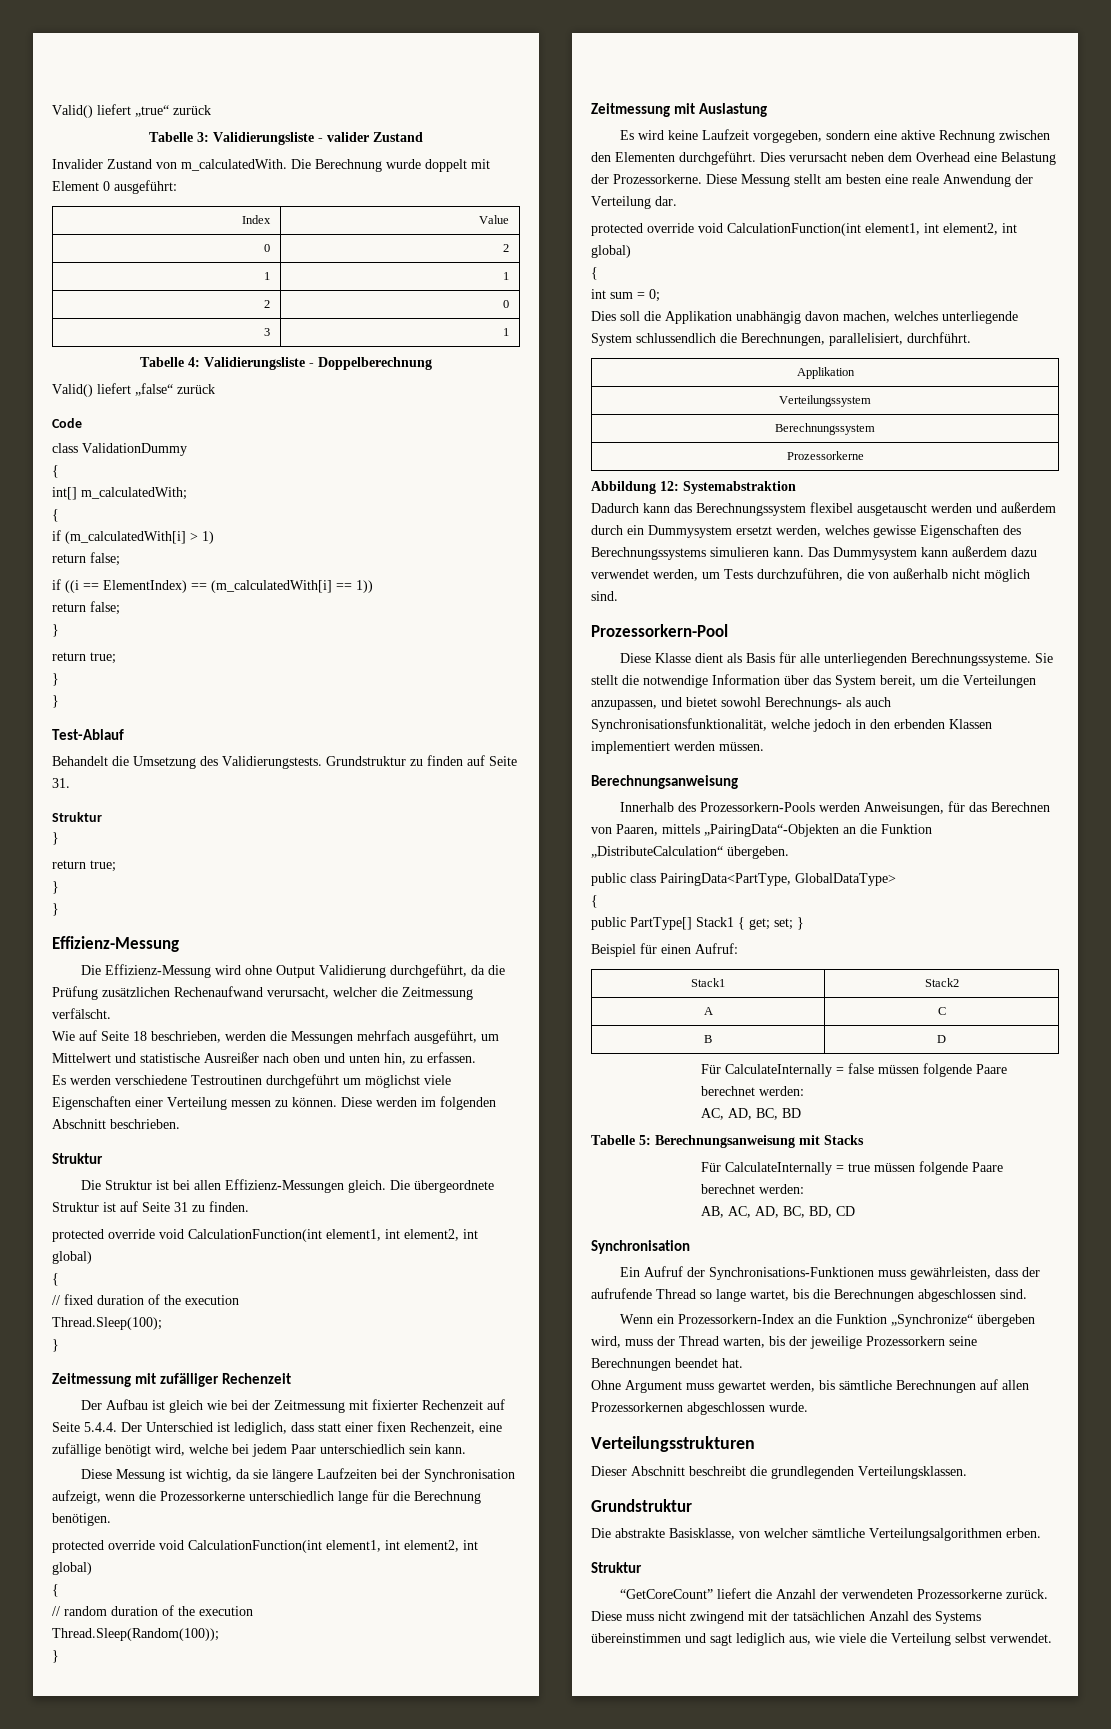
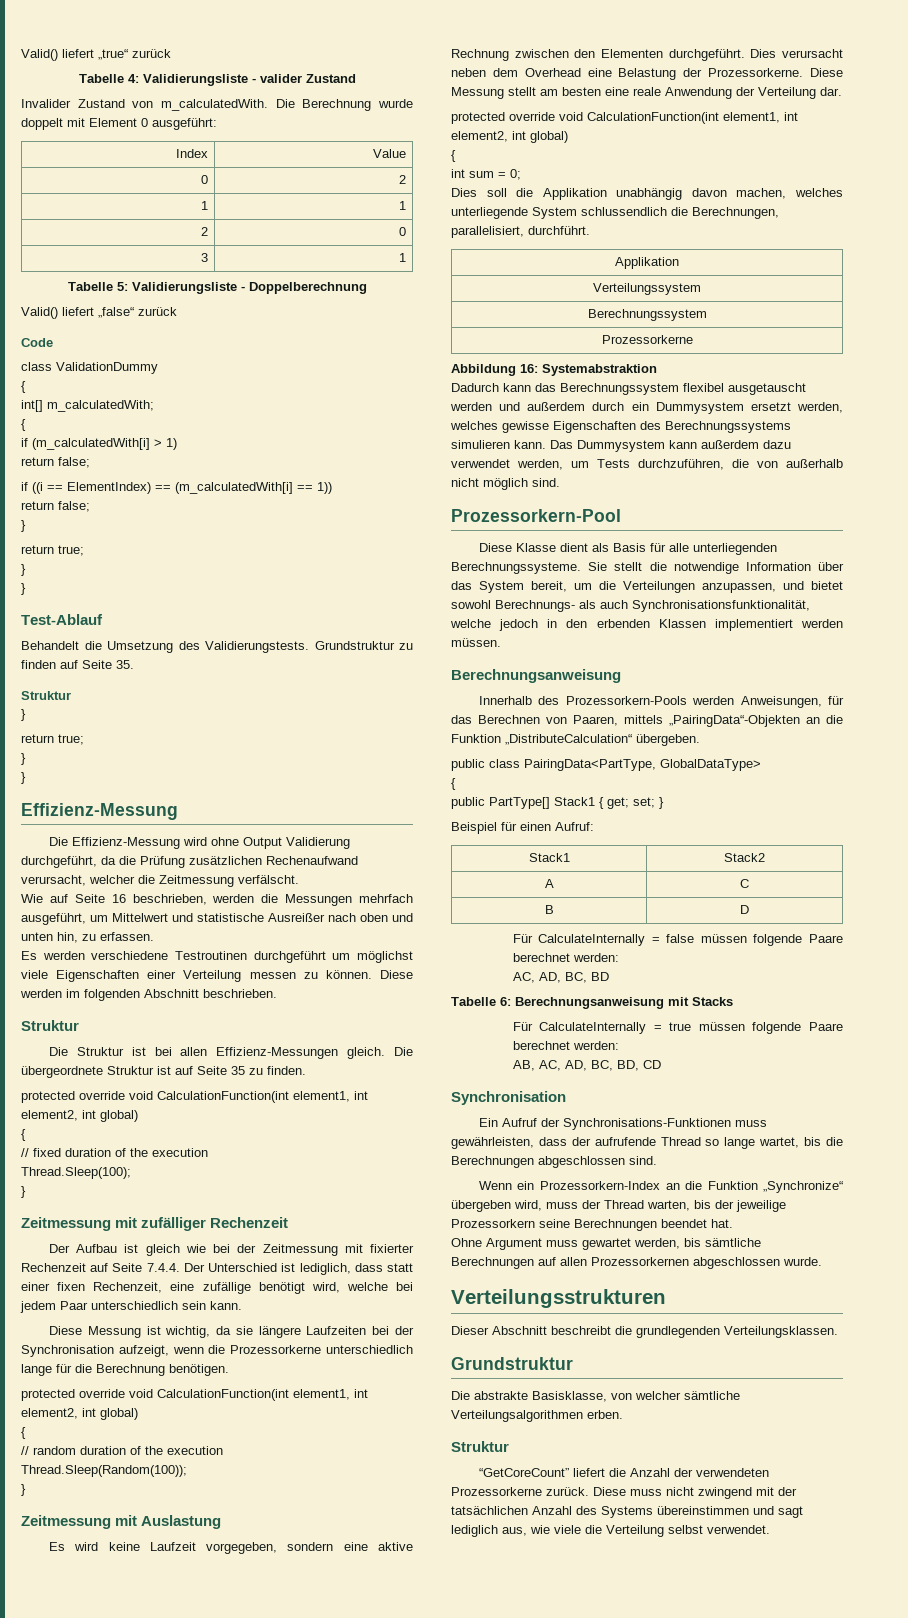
[197,132,209,142] 3: -> [127,74,139,83] 4:
[188,357,200,367] 4: -> [116,282,128,291] 5:
[52,778,70,788] 31. -> [116,660,134,669] 35.
[133,1031,147,1041] 18 -> [111,894,126,903] 16
[174,1202,188,1212] 31 -> [231,1066,245,1075] 35
[84,1422,117,1432] 5.4.4. -> [146,1263,180,1272] 7.4.4.
[660,481,679,491] 12: -> [520,364,538,373] 16:
[639,1135,651,1145] 5: -> [500,997,511,1006] 6:

